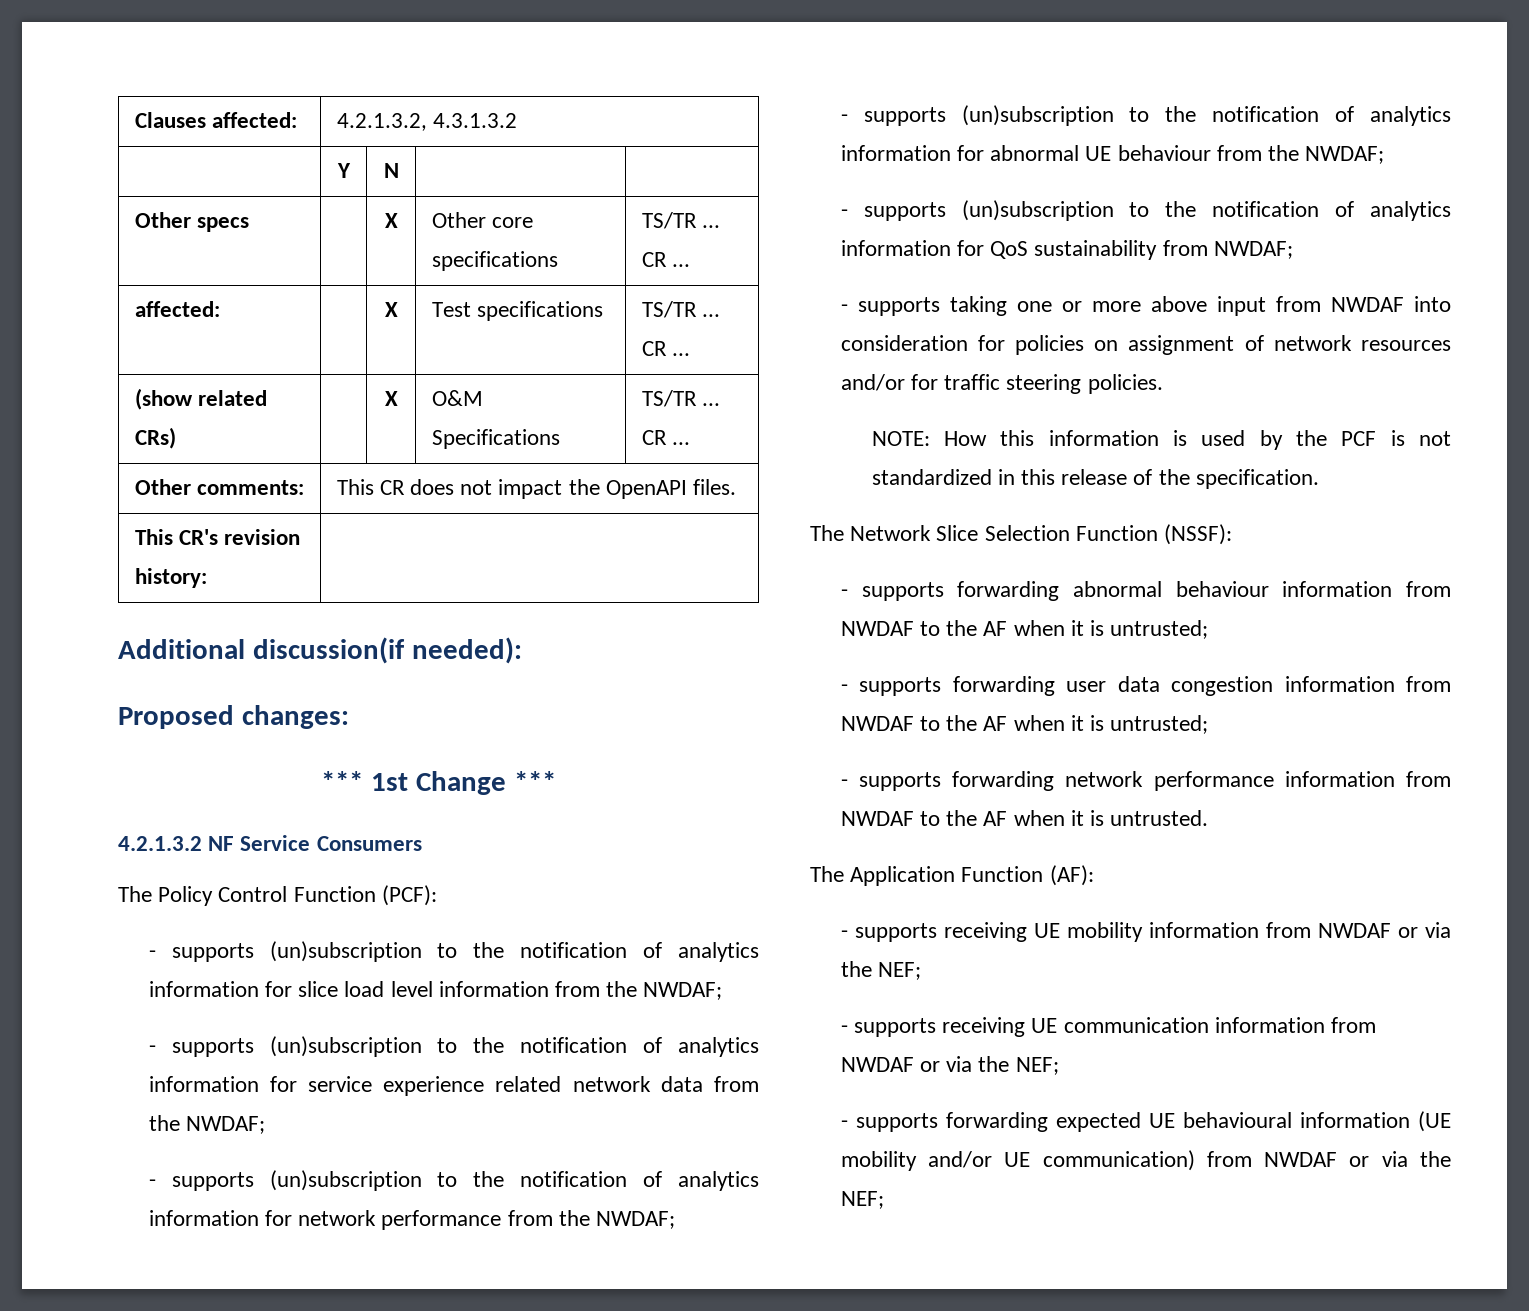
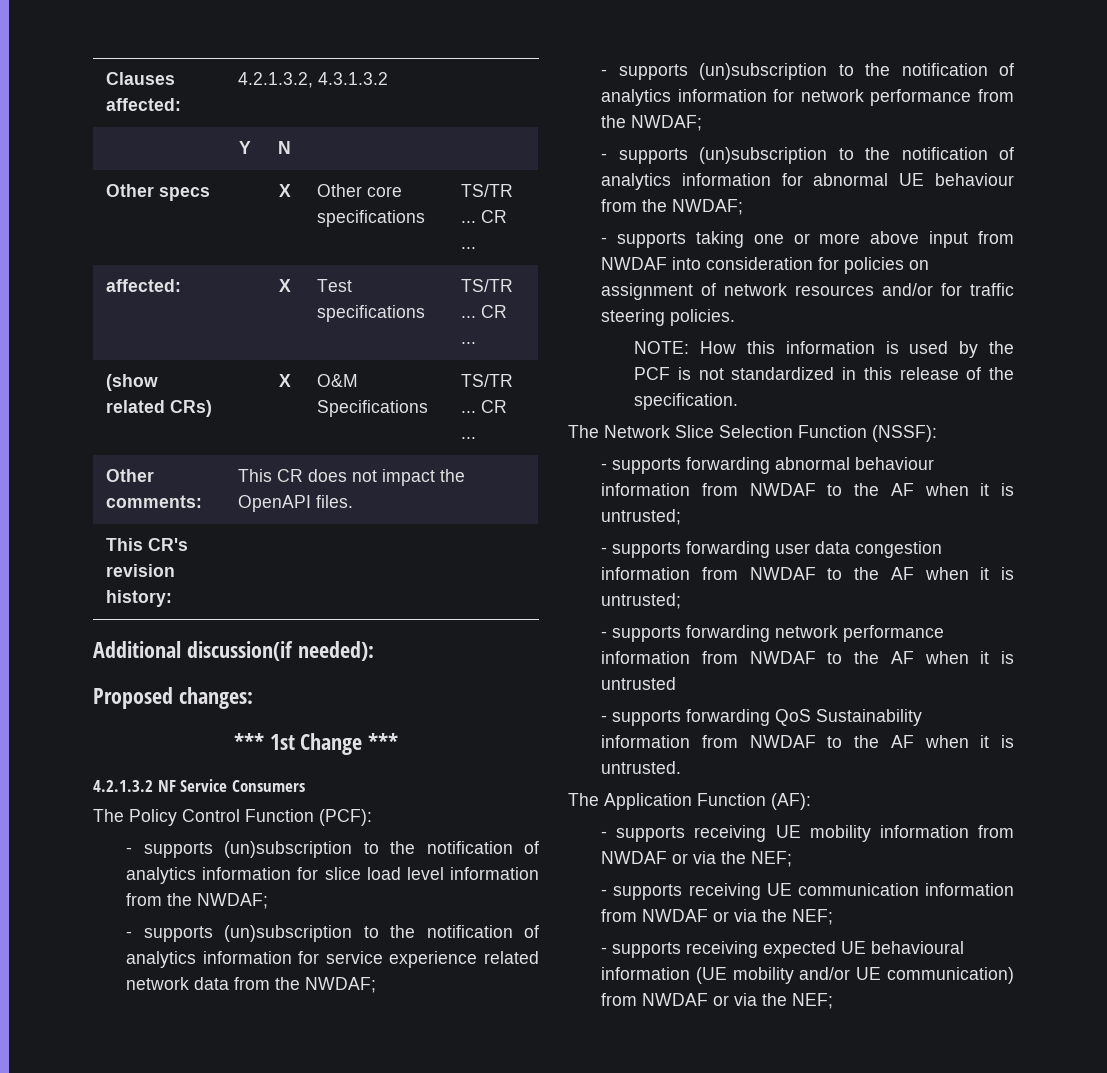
[840,200,1451,221] [840,240,1293,260] // - supports (un)subscription to the notification of analytics information for QoS sustainability from NWDAF; -> (744, 207) none
(1105, 818) none -> [601,677,677,690] [601,709,923,726] [601,735,1014,748] untrusted // - supports forwarding QoS Sustainability information from NWDAF to the AF when it is
[945,1112,1048,1132] forwarding -> [686,941,759,958] receiving

